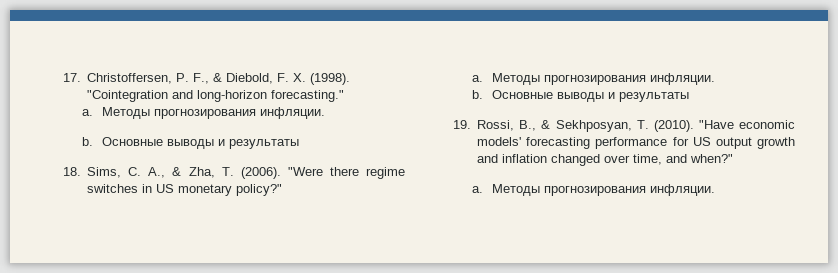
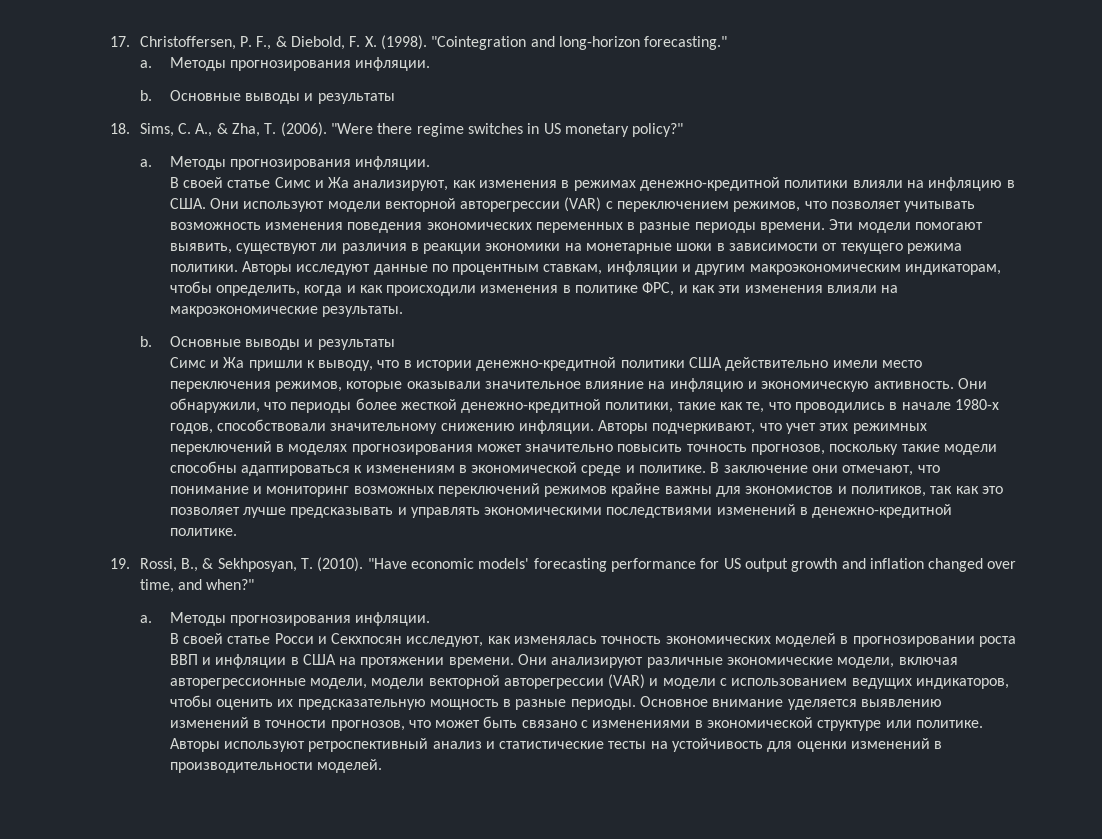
[472,90,689,102] // b. Основные выводы и результаты -> [169,177,1015,191] [169,197,976,212] [169,219,984,233] [169,243,963,254] [169,261,1002,275] [169,281,899,296] [169,306,403,317] [139,336,395,350] [169,357,923,371] [169,378,988,392] [169,398,1000,413] [169,419,927,434] [169,441,998,455] [169,461,940,476] [169,483,1004,497] [169,504,953,518] [169,528,237,536] // В своей статье Симс и Жа анализируют, как изменения в режимах денежно-кредитной политики влияли на инфляцию в США. Они используют модели векторной авторегрессии (VAR) с переключением режимов, что позволяет учитывать возможность изменения поведения экономических переменных в разные периоды времени. Эти модели помогают выявить, существуют ли различия в реакции экономики на монетарные шоки в зависимости от текущего режима политики. Авторы исследуют данные по процентным ставкам, инфляции и другим макроэкономическим индикаторам, чтобы определить, когда и как происходили изменения в политике ФРС, и как эти изменения влияли на макроэкономические результаты. // b. Основные выводы и результаты // Симс и Жа пришли к выводу, что в истории денежно-кредитной политики США действительно имели место переключения режимов, которые оказывали значительное влияние на инфляцию и экономическую активность. Они обнаружили, что периоды более жесткой денежно-кредитной политики, такие как те, что проводились в начале 1980-х годов, способствовали значительному снижению инфляции. Авторы подчеркивают, что учет этих режимных переключений в моделях прогнозирования может значительно повысить точность прогнозов, поскольку такие модели способны адаптироваться к изменениям в экономической среде и политике. В заключение они отмечают, что понимание и мониторинг возможных переключений режимов крайне важны для экономистов и политиков, так как это позволяет лучше предсказывать и управлять экономическими последствиями изменений в денежно-кредитной политике.
(715, 190) none -> [169,633,1017,647] [169,654,958,668] [169,674,1010,689] [169,695,943,710] [169,716,984,731] [169,738,943,752] [169,759,382,773] // В своей статье Росси и Секхпосян исследуют, как изменялась точность экономических моделей в прогнозировании роста ВВП и инфляции в США на протяжении времени. Они анализируют различные экономические модели, включая авторегрессионные модели, модели векторной авторегрессии (VAR) и модели с использованием ведущих индикаторов, чтобы оценить их предсказательную мощность в разные периоды. Основное внимание уделяется выявлению изменений в точности прогнозов, что может быть связано с изменениями в экономической структуре или политике. Авторы используют ретроспективный анализ и статистические тесты на устойчивость для оценки изменений в производительности моделей.

